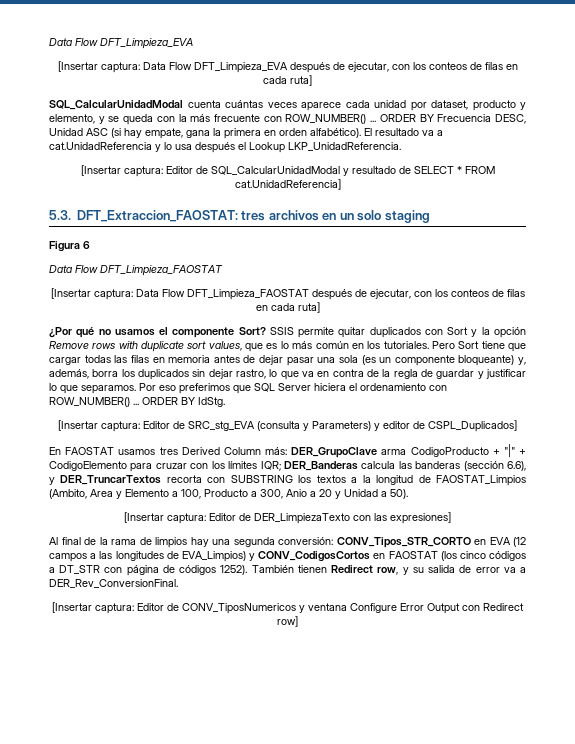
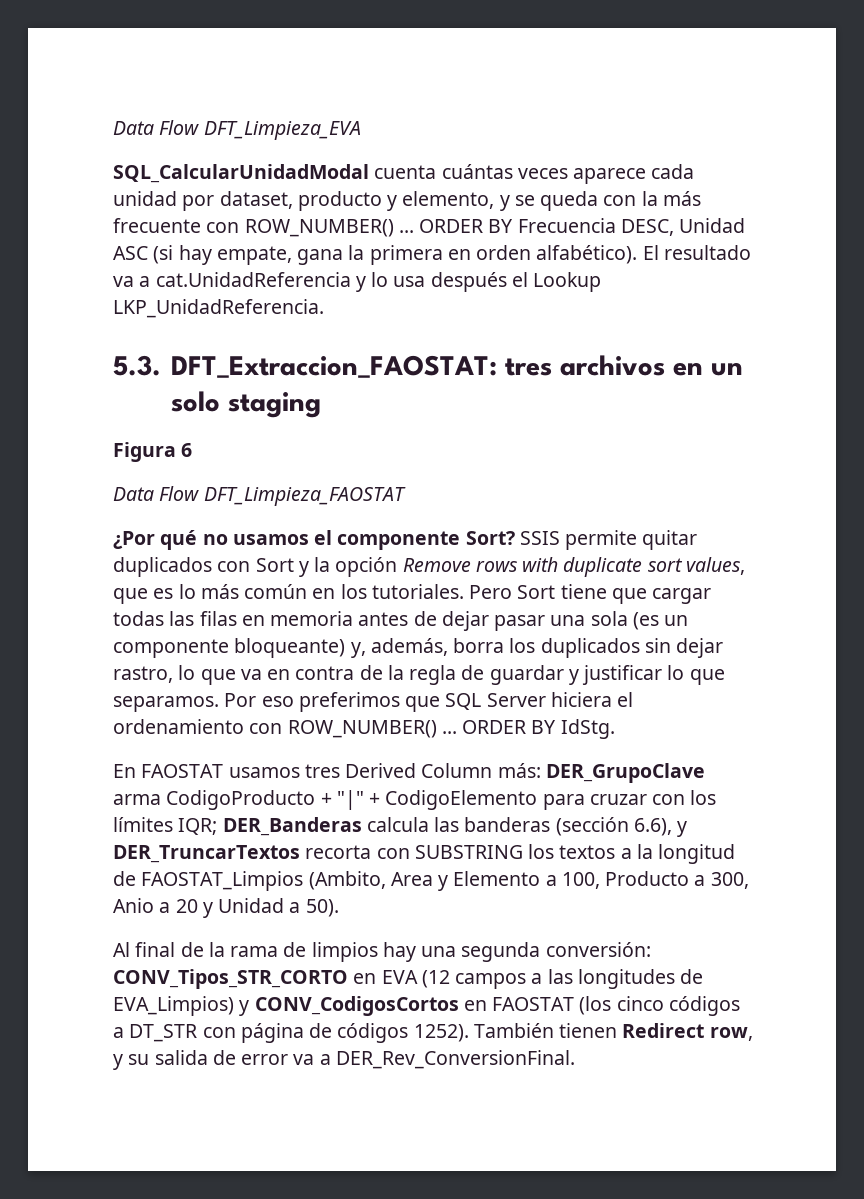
[49,38,193,49] [57,61,518,73] [263,75,312,86] Data Flow DFT_Limpieza_EVA // [Insertar captura: Data Flow DFT_Limpieza_EVA después de ejecutar, con los conteos de filas en cada ruta] -> [113,120,361,140] Data Flow DFT_Limpieza_EVA
[80,165,495,177] [234,179,341,190] // [Insertar captura: Editor de SQL_CalcularUnidadModal y resultado de SELECT * FROM cat.UnidadReferencia] -> (324, 308) none
[50,288,525,300] [255,302,320,313] // [Insertar captura: Data Flow DFT_Limpieza_FAOSTAT después de ejecutar, con los conteos de filas en cada ruta] -> (406, 496) none
[58,420,517,432] // [Insertar captura: Editor de SRC_stg_EVA (consulta y Parameters) y editor de CSPL_Duplicados] -> (615, 729) none
[124,512,451,524] // [Insertar captura: Editor de DER_LimpiezaTexto con las expresiones] -> (339, 908) none
[52,602,524,614] [277,616,298,627] // [Insertar captura: Editor de CONV_TiposNumericos y ventana Configure Error Output con Redirect row] -> (575, 1059) none

